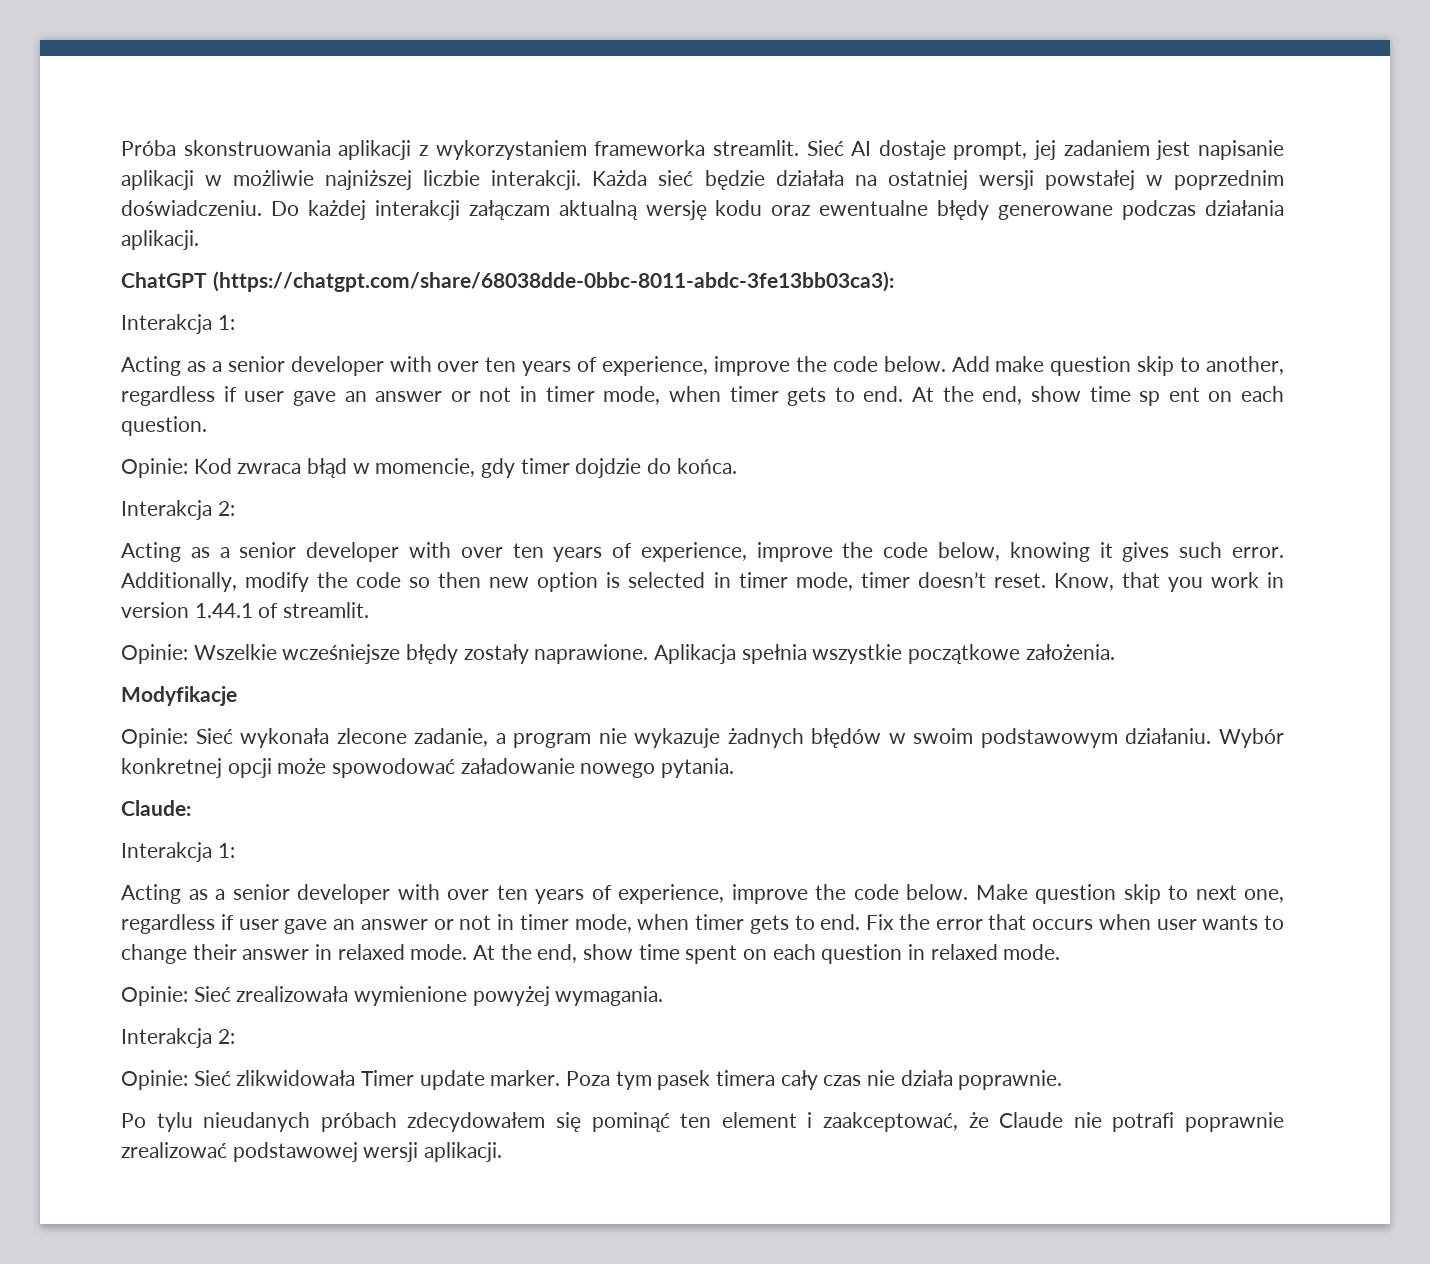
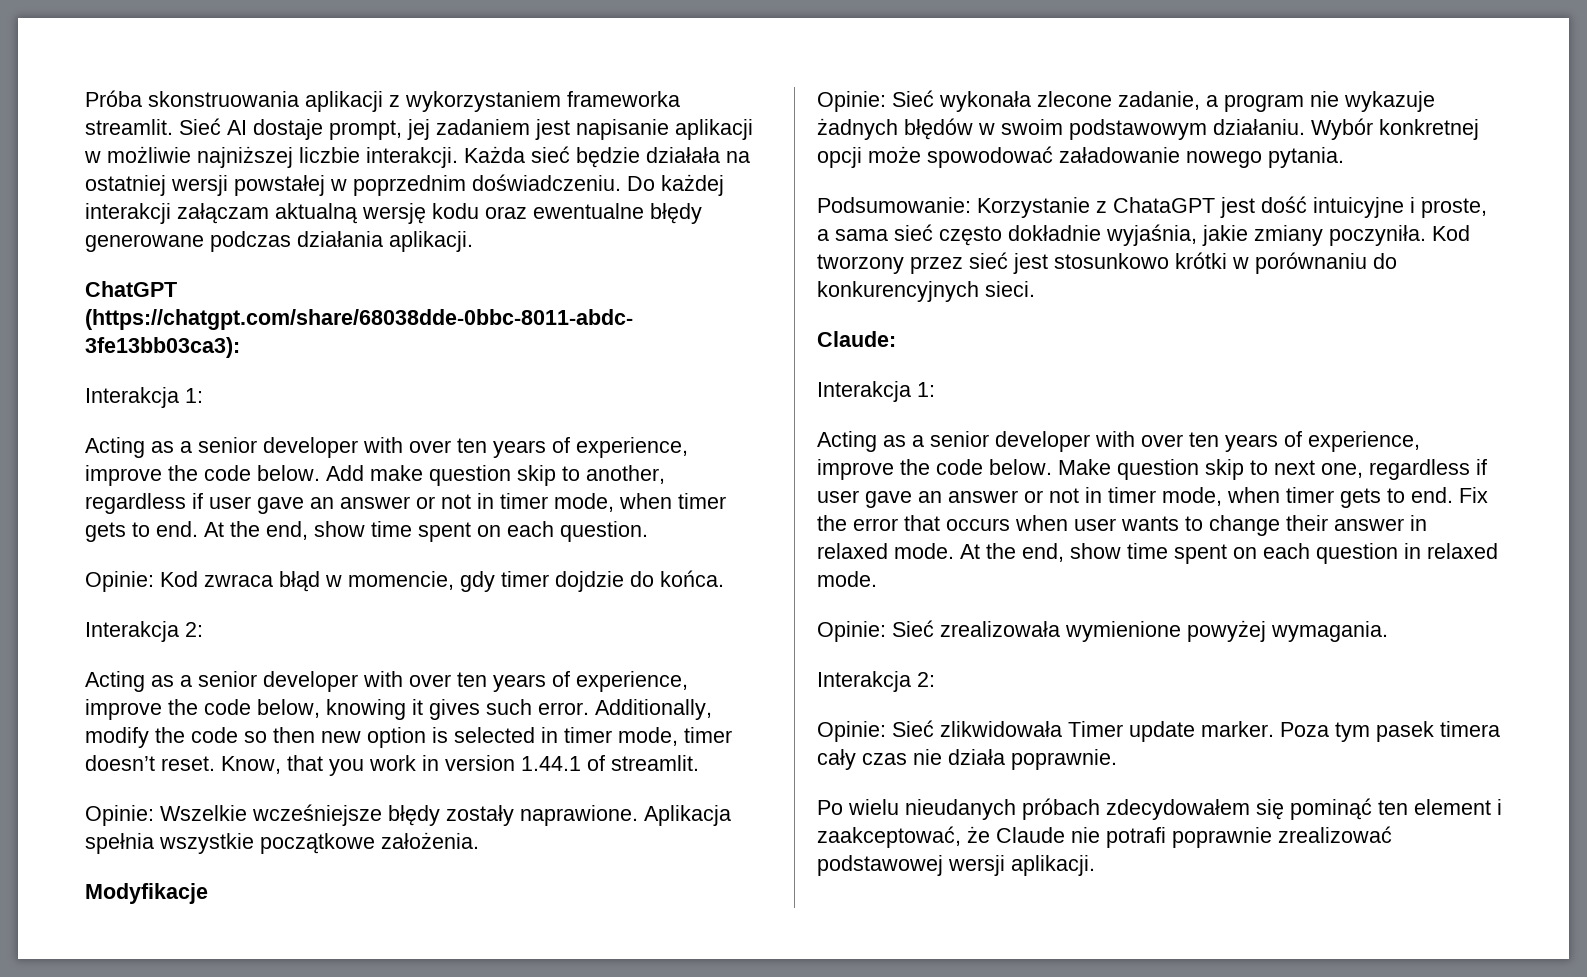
[1139,387,1200,406] sp ent -> [418,522,471,542] spent
(735, 768) none -> [817,196,1487,218] [817,224,1470,246] [817,252,1397,274] [817,281,1035,302] // Podsumowanie: Korzystanie z ChataGPT jest dość intuicyjne i proste, a sama sieć często dokładnie wyjaśnia, jakie zmiany poczyniła. Kod tworzony przez sieć jest stosunkowo krótki w porównaniu do konkurencyjnych sieci.
[156,1112,193,1132] tylu -> [848,799,899,815] wielu

